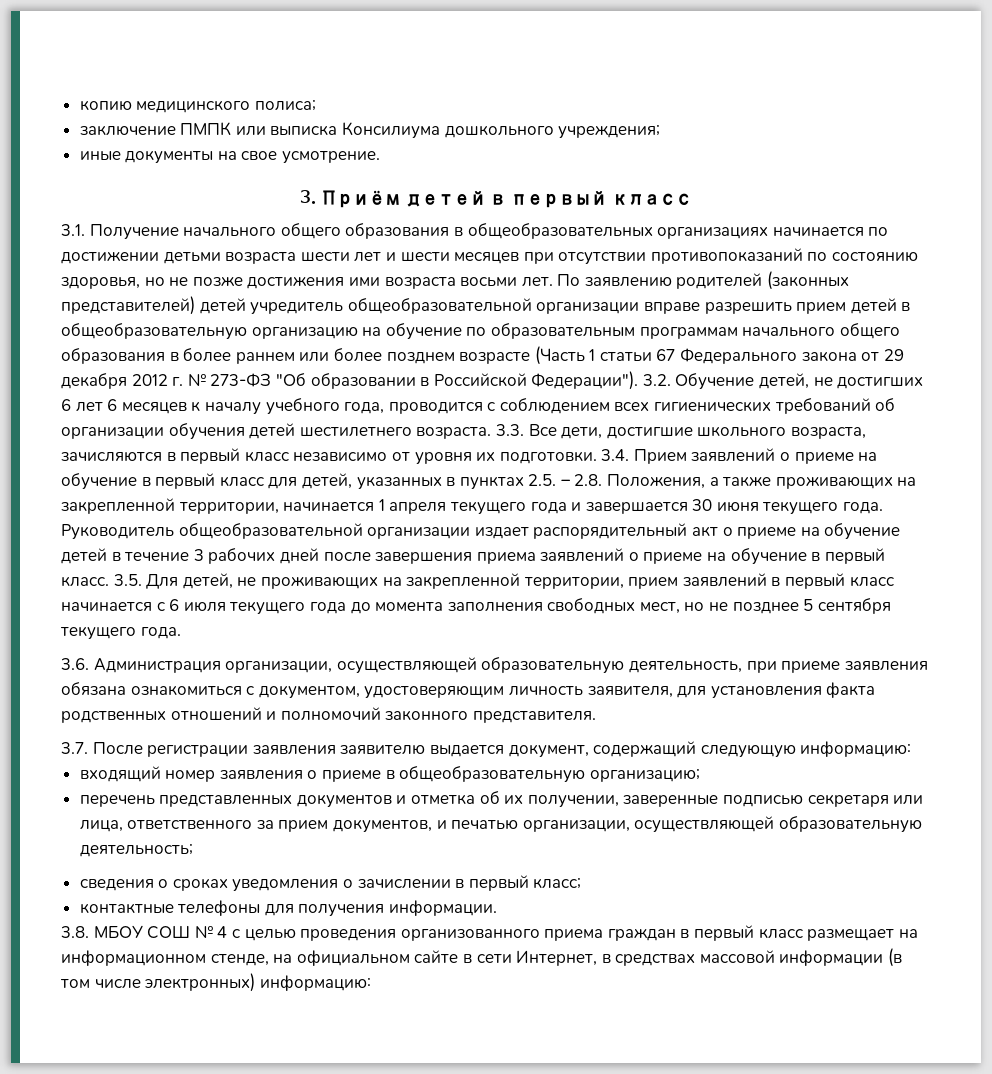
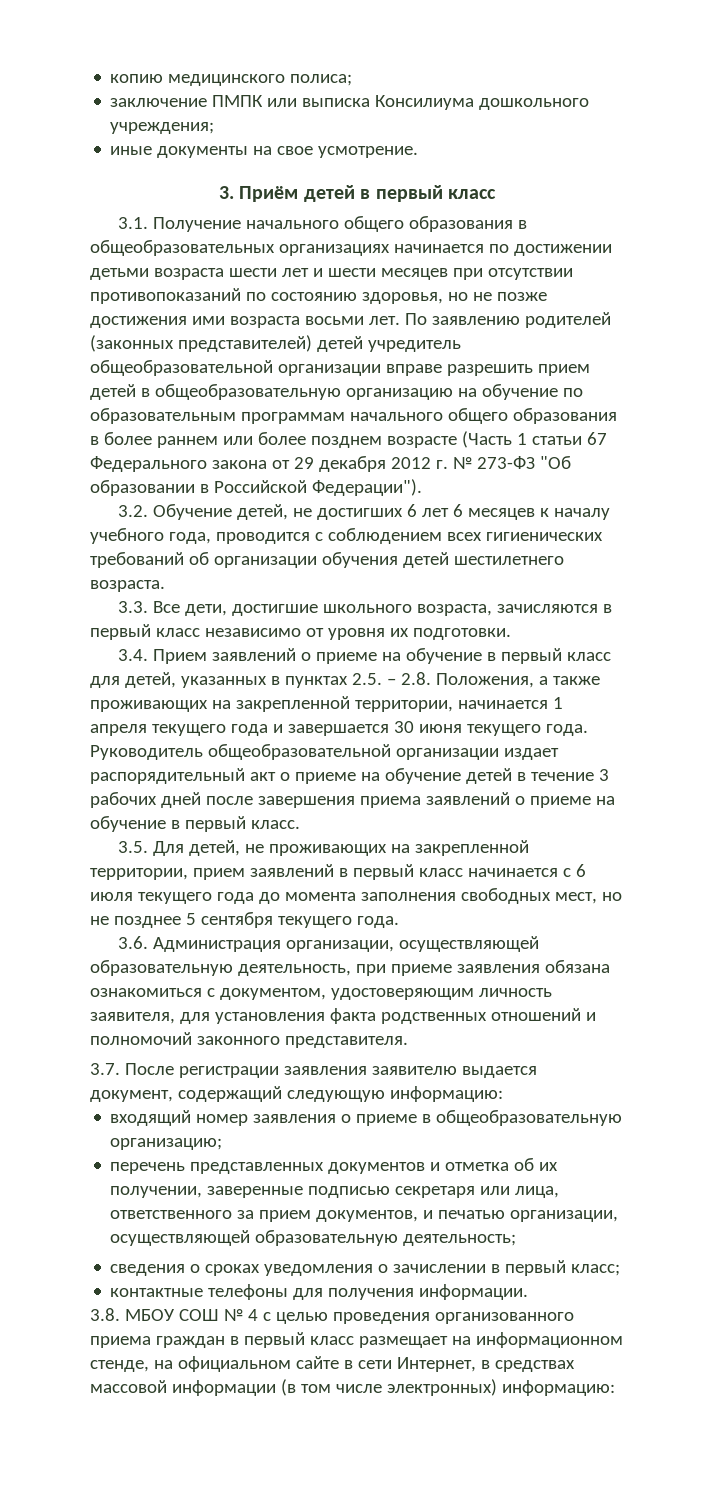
(639, 380) none -> (422, 487) //
(492, 433) none -> (165, 586) //
(597, 457) none -> (511, 634) //
(109, 581) none -> (300, 824) //

